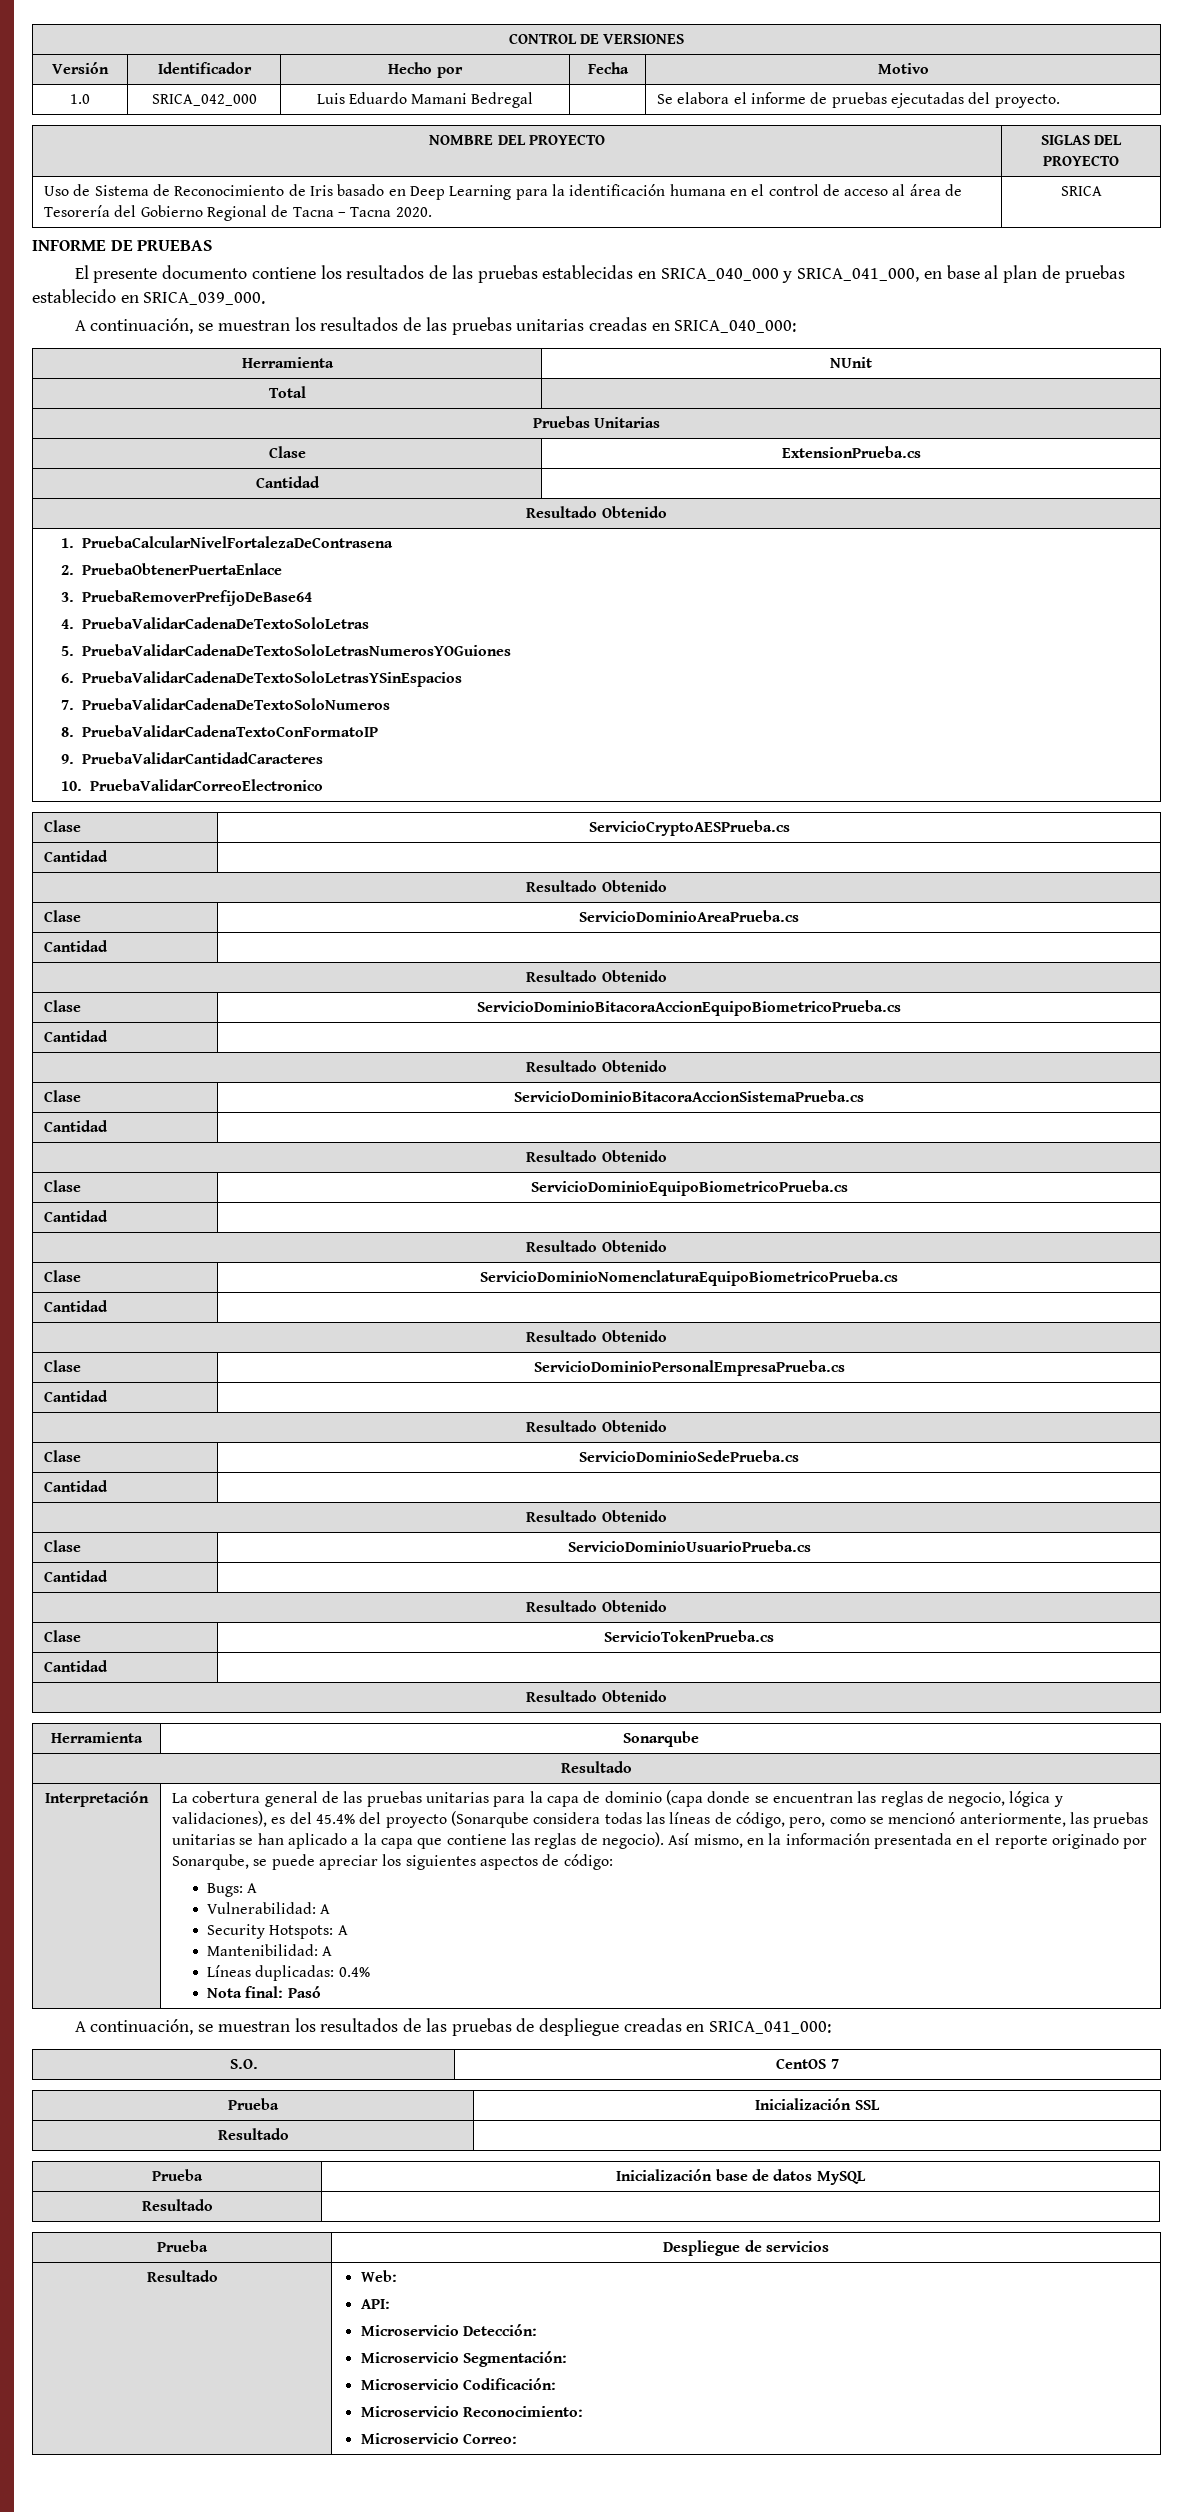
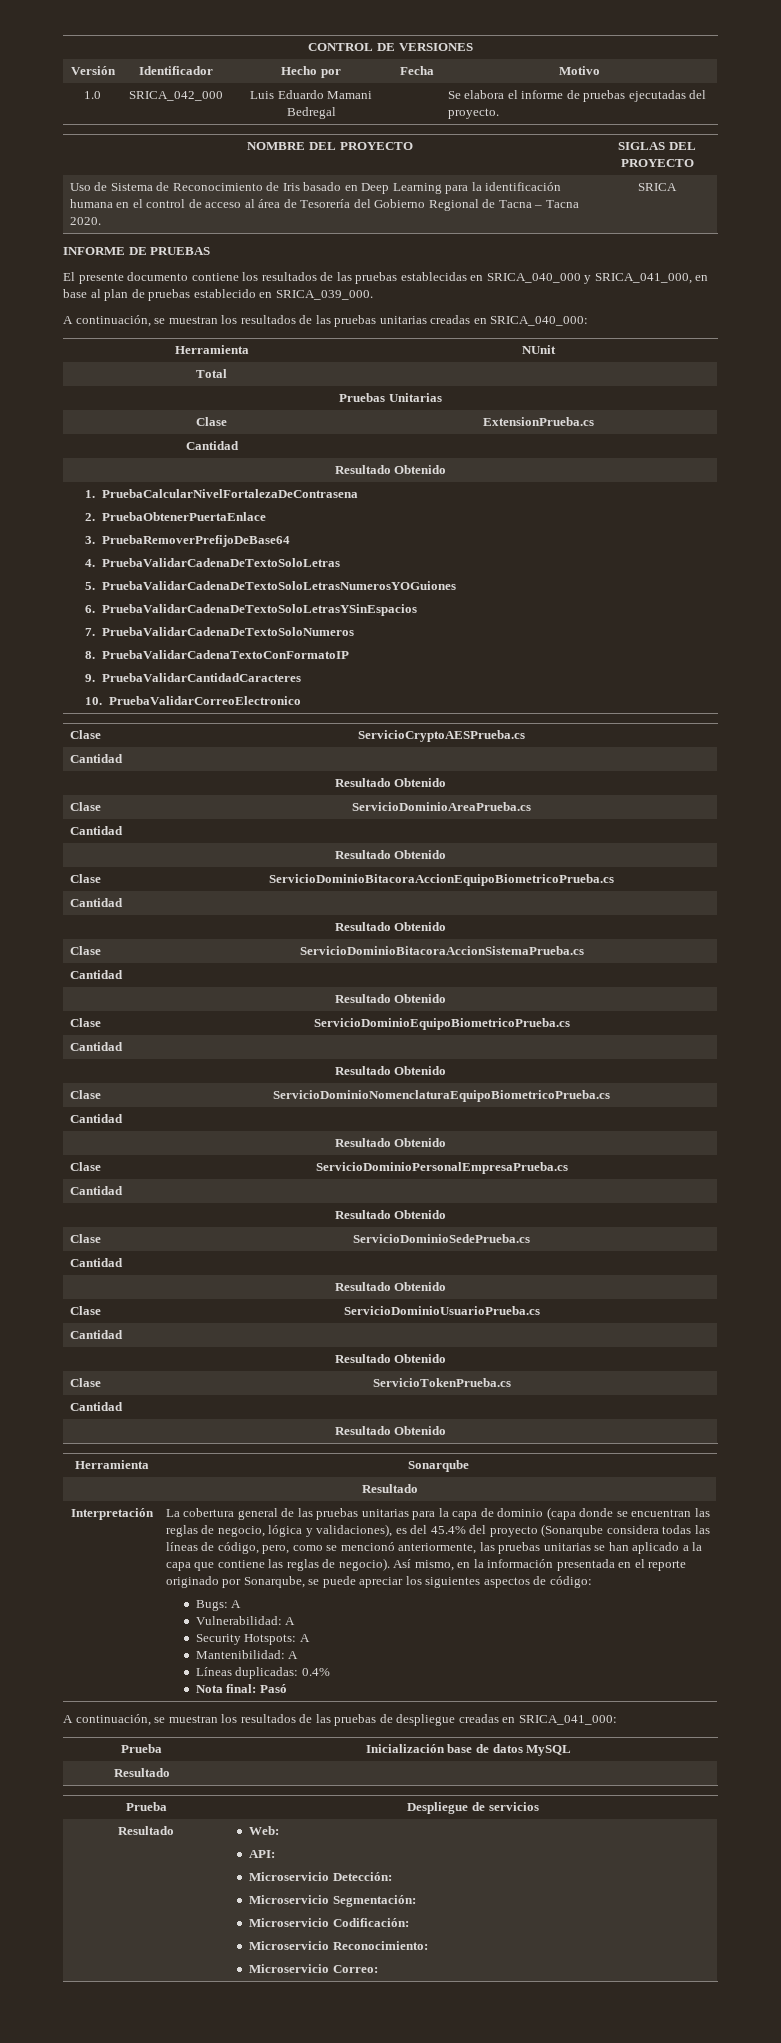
[229,2059,258,2069] [776,2058,839,2069] [228,2098,279,2110] [755,2098,880,2110] [217,2128,289,2140] // S.O. | CentOS 7 // Prueba | Inicialización SSL // Resultado | -> (617, 1720) none

